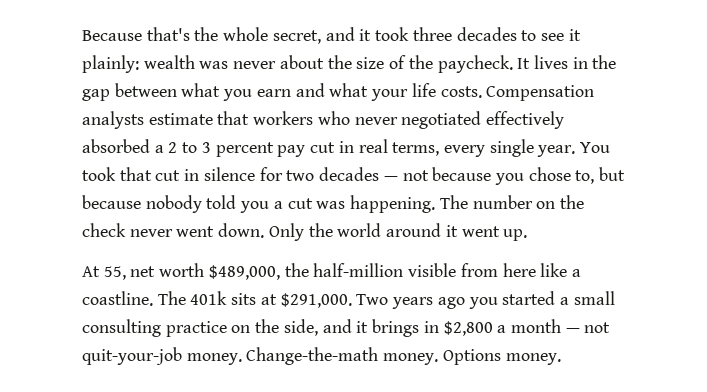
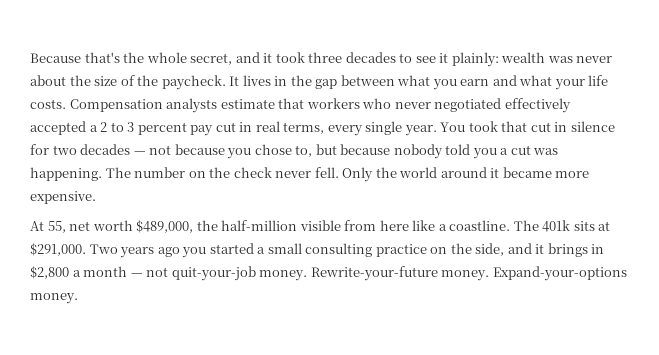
[82,139,150,153] absorbed -> [30,121,86,135] accepted
[176,223,265,238] went down. -> [314,167,339,178] fell.
[461,226,528,241] went up. -> [502,167,590,178] [30,191,96,204] became more expensive.
[246,347,501,365] Change-the-math money. Options -> [310,266,627,281] Rewrite-your-future money. Expand-your-options

